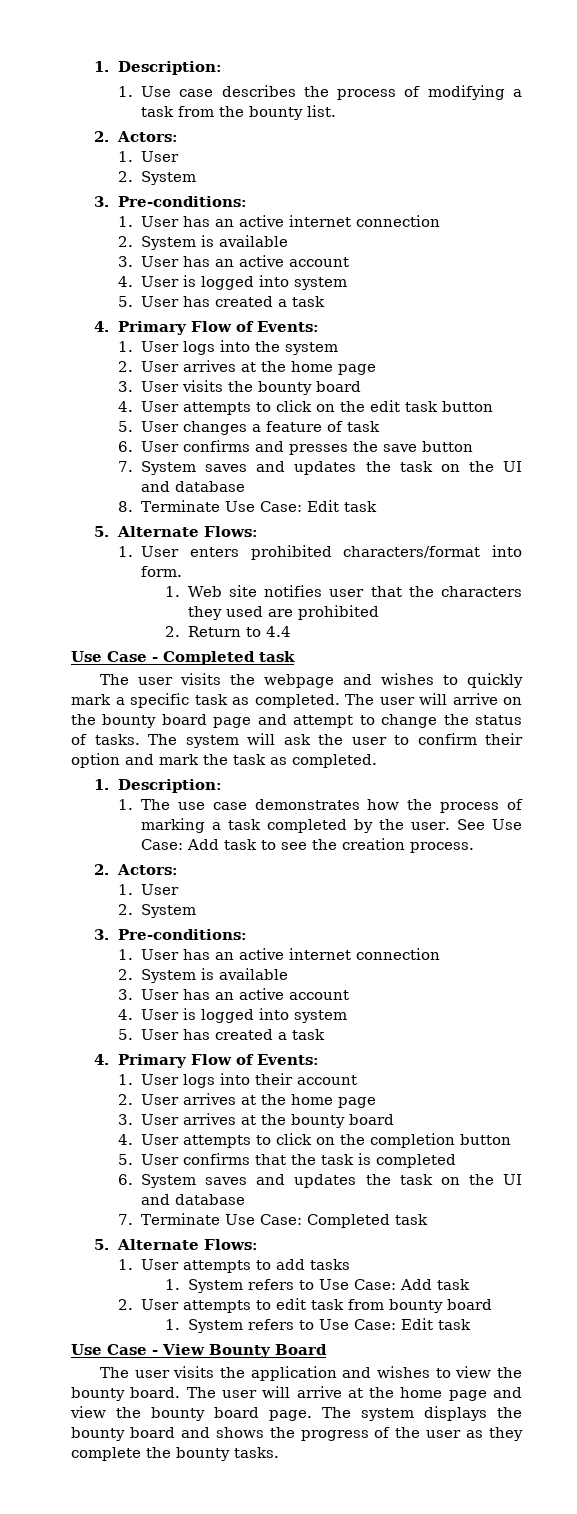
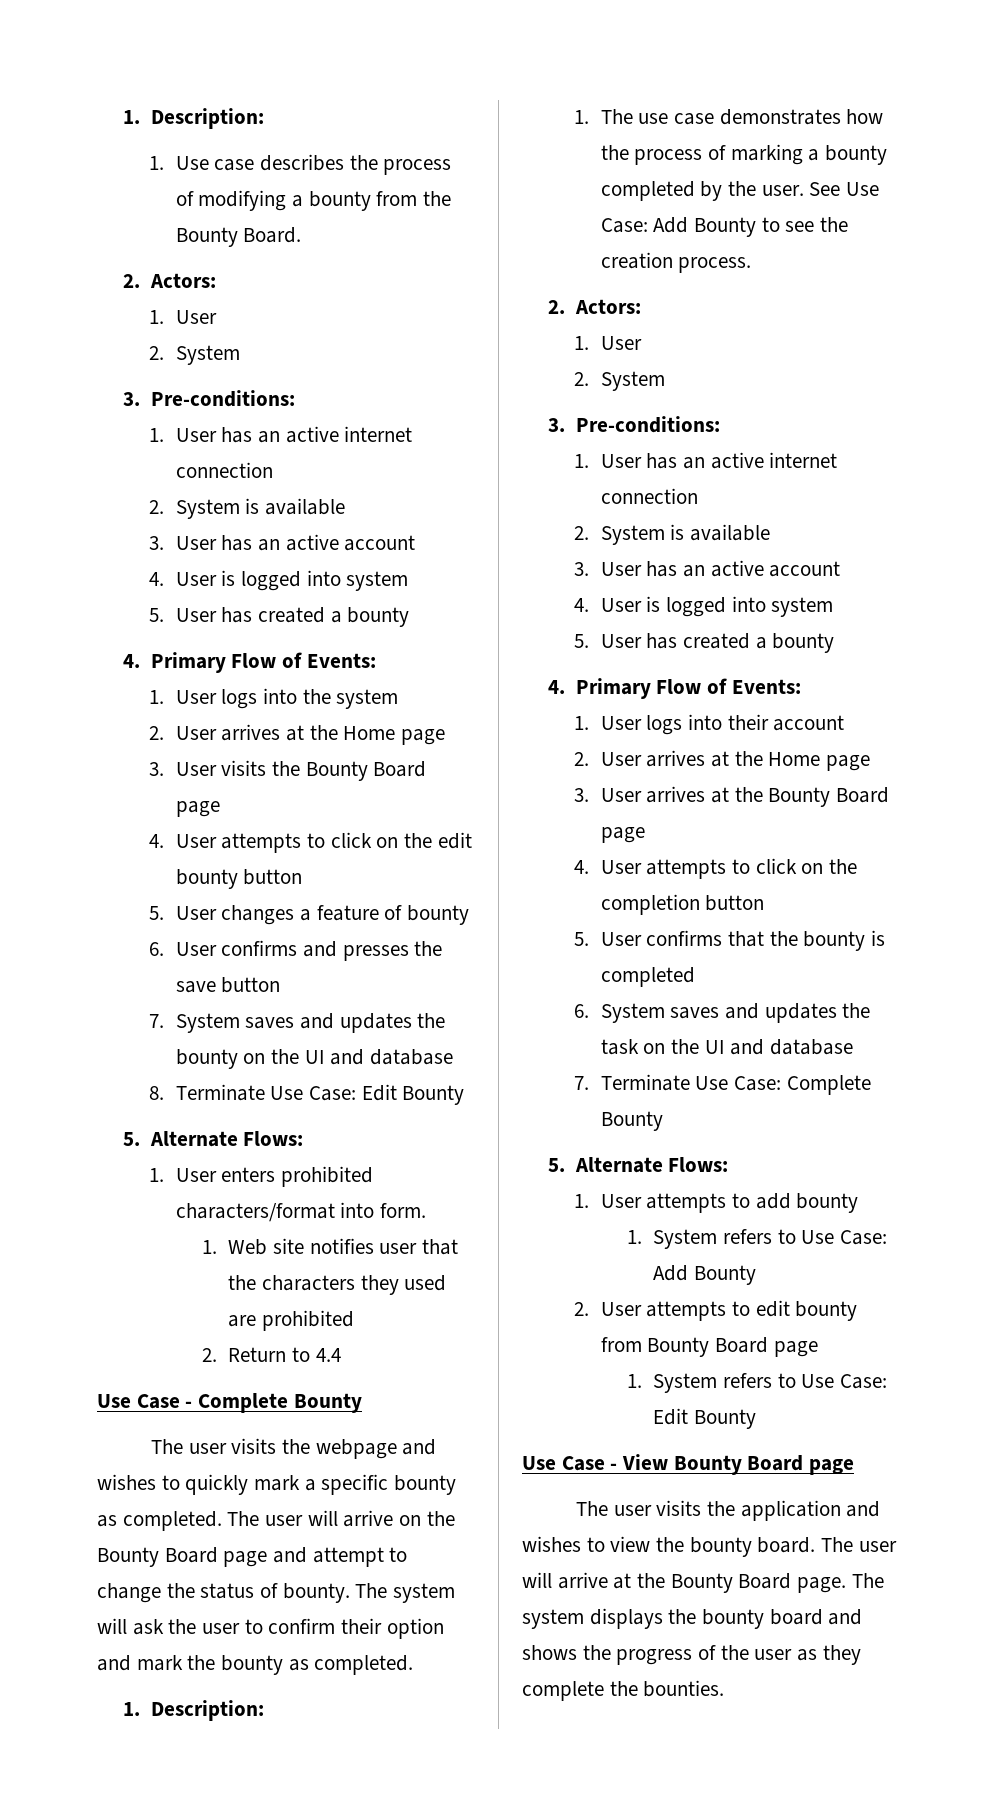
[141,106,175,117] task -> [308,191,371,211] bounty
[249,105,337,120] bounty list. -> [175,227,302,247] Bounty Board.
[292,296,326,307] task -> [347,607,410,627] bounty
[291,361,334,372] home -> [343,726,396,740] Home
[258,381,362,395] bounty board -> [305,761,427,781] [175,801,220,817] Bounty Board page
[405,401,439,412] task -> [175,869,238,889] bounty
[347,421,381,432] task -> [407,905,470,925] bounty
[399,461,433,472] task -> [175,1049,238,1069] bounty
[344,501,378,512] task -> [402,1085,465,1105] Bounty
[163,651,295,665] Completed task -> [198,1393,362,1413] Complete Bounty
[194,694,228,705] task -> [394,1475,457,1495] bounty
[102,714,207,728] bounty board -> [97,1547,218,1567] Bounty Board
[94,734,140,745] tasks. -> [282,1583,350,1603] bounty.
[233,754,266,765] task -> [221,1655,284,1675] bounty
[228,819,262,830] task -> [825,145,888,165] bounty
[224,839,258,850] task -> [694,217,757,237] Bounty
[292,1029,326,1040] task -> [772,633,835,653] bounty
[291,1094,334,1105] home -> [768,752,821,766] Home
[291,1114,395,1128] bounty board -> [768,787,890,807] [600,827,645,843] Bounty Board page
[321,1154,355,1165] task -> [803,931,866,951] bounty
[307,1214,429,1228] Completed task -> [786,1075,871,1095] [600,1111,663,1131] Complete Bounty
[310,1259,351,1270] tasks -> [796,1193,859,1213] bounty
[436,1279,470,1290] task -> [693,1265,756,1285] Bounty
[311,1299,493,1313] task from bounty board -> [795,1301,858,1321] [600,1337,818,1357] bounty from Bounty Board page
[437,1319,471,1330] task -> [693,1409,756,1429] Bounty
(327, 1349) none -> [809,1459,855,1475] page
[400,1387,522,1401] [70,1406,259,1421] home page and view the bounty board -> [670,1573,792,1593] Bounty Board
[176,1447,279,1461] bounty tasks. -> [643,1680,725,1697] bounties.

